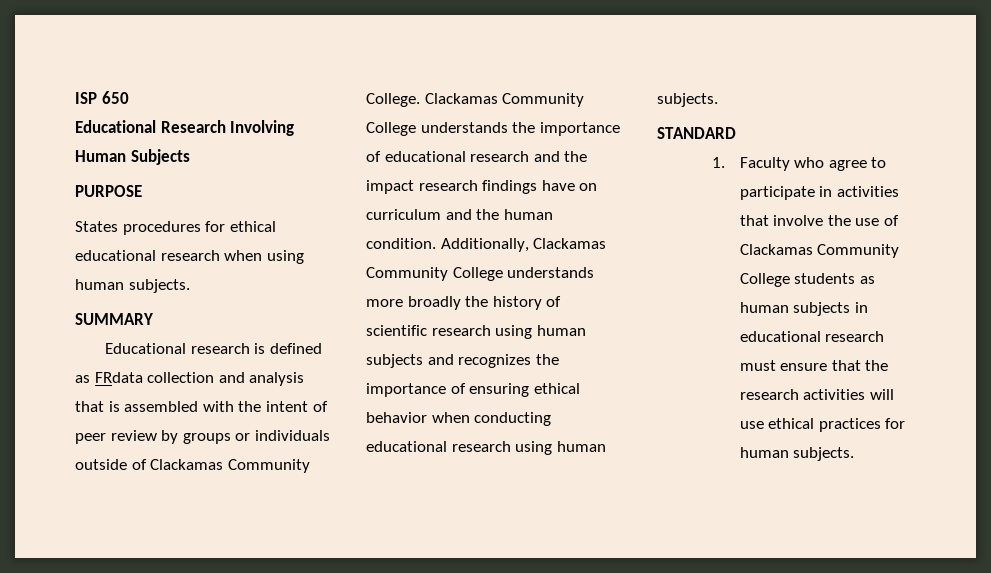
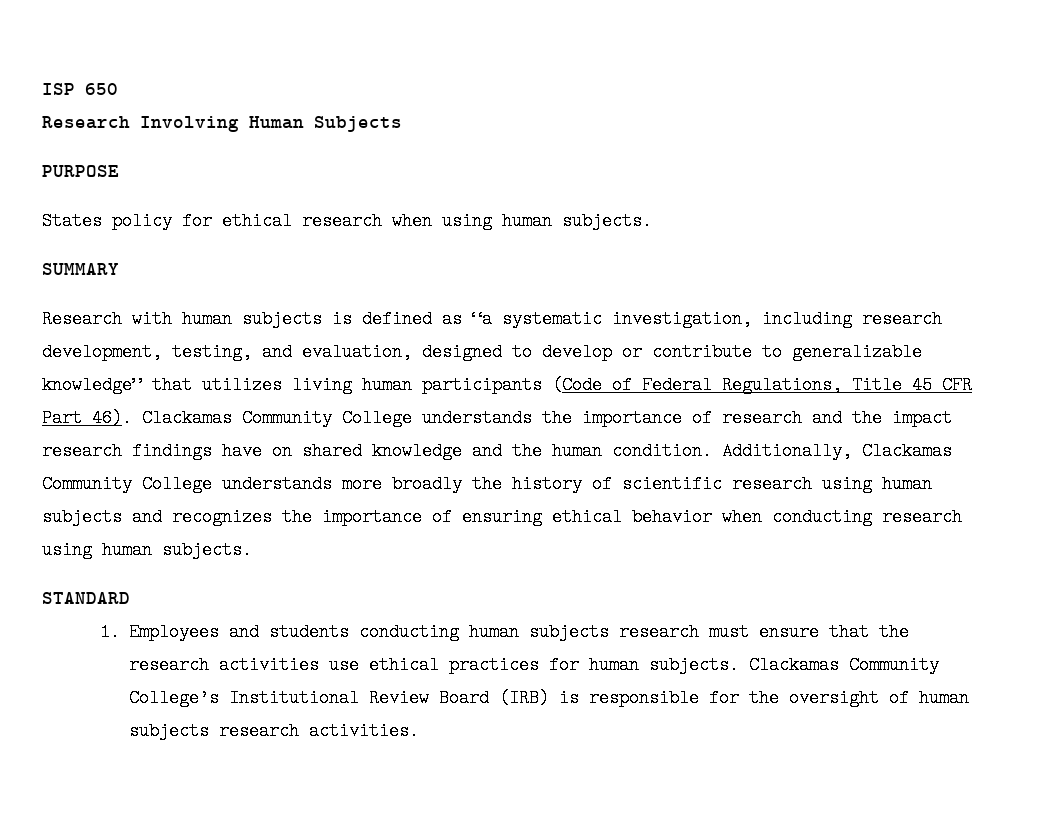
[75,120,156,133] Educational -> (118, 89) none
[122,221,201,235] procedures -> [112,212,172,230] policy
[75,250,156,261] educational -> (292, 221) none
[105,343,322,354] [75,372,305,386] [75,401,328,412] [75,430,330,444] [75,459,310,473] [366,93,420,107] Educational research is defined as FRdata collection and analysis that is assembled with the intent of peer review by groups or individuals outside of Clackamas Community College. -> [42,310,942,328] [42,343,922,361] [42,376,972,394] [42,409,132,427] Research with human subjects is defined as “a systematic investigation, including research development, testing, and evaluation, designed to develop or contribute to generalizable knowledge” that utilizes living human participants (Code of Federal Regulations, Title 45 CFR Part 46).
[384,151,466,162] educational -> (712, 418) none
[366,209,441,220] curriculum -> [302,442,462,460] shared knowledge
[366,441,447,452] educational -> (872, 517) none
[739,157,887,171] [739,186,899,200] [739,215,899,226] [739,244,900,258] [739,273,875,287] [739,302,868,316] [739,331,821,342] Faculty who agree to participate in activities that involve the use of Clackamas Community College students as human subjects in educational -> [129,623,610,641] Employees and students conducting human subjects
[869,389,894,400] will -> (320, 665) none
(855, 454) none -> [749,656,940,674] [129,689,970,707] [129,722,420,740] Clackamas Community College’s Institutional Review Board (IRB) is responsible for the oversight of human subjects research activities.

